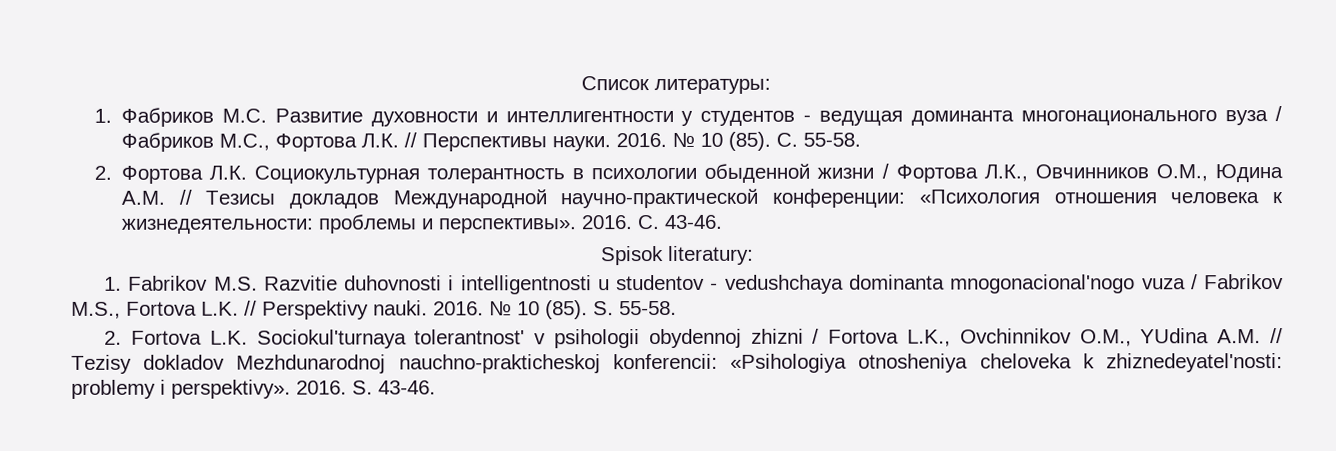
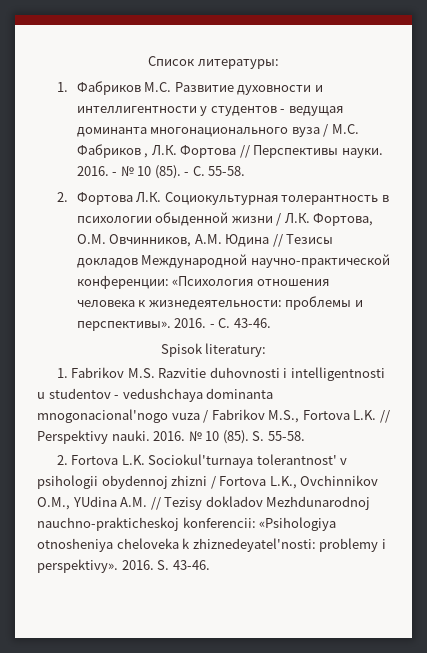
[120,132,399,152] Фабриков М.С., Фортова Л.К. -> [331,124,359,134] [76,144,237,158] М.С. Фабриков , Л.К. Фортова
[671,131,771,151] № 10 (85). -> [112,165,190,179] - № 10 (85). -
[895,164,1283,183] [120,190,165,205] Фортова Л.К., Овчинников О.М., Юдина А.М. -> [284,213,374,226] [76,234,270,247] Л.К. Фортова, О.М. Овчинников, А.М. Юдина
(633, 222) none -> [209,324,215,328] -

